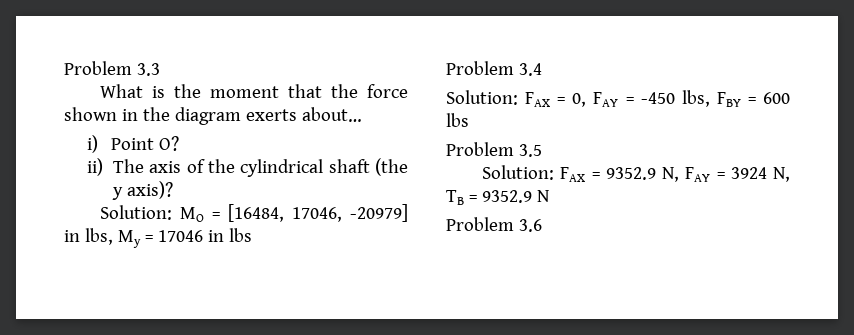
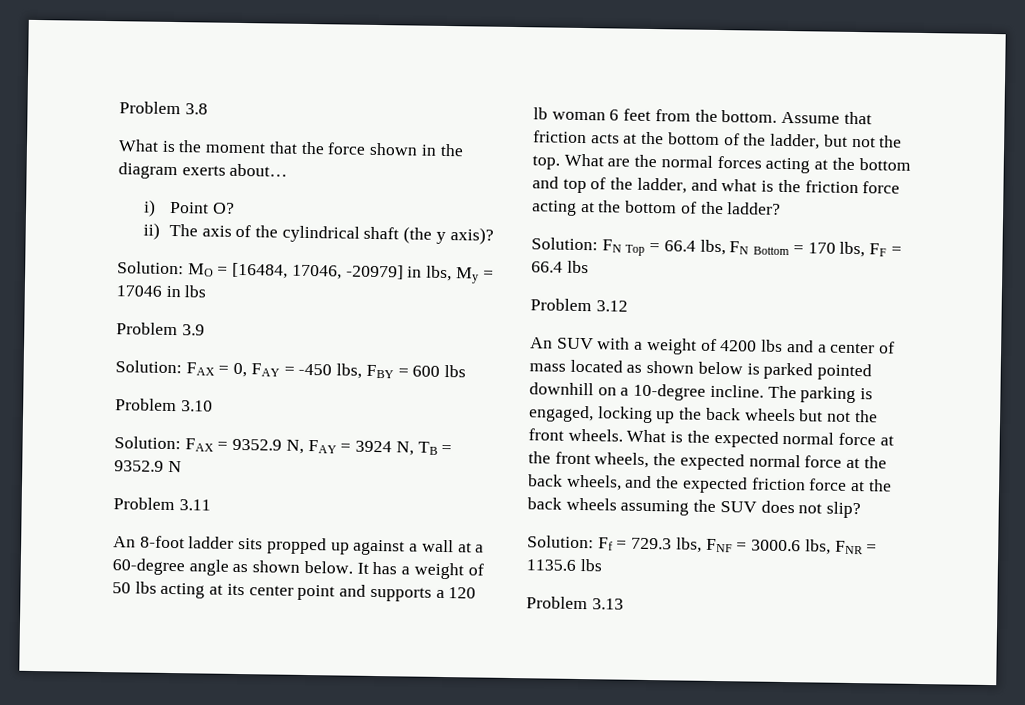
[64,61,160,76] Problem 3.3 -> [119,101,208,115] Problem 3.8
[518,63,542,76] 3.4 -> [181,324,205,336] 3.9
[518,144,542,157] 3.5 -> [180,400,213,412] 3.10
[518,219,542,232] 3.6 -> [178,499,211,511] [113,535,485,556] [112,558,484,580] [112,581,477,602] [533,107,872,125] [533,130,903,150] [532,153,911,174] [532,176,901,194] [532,200,782,216] [531,237,902,258] [531,260,589,274] [530,298,628,312] [530,337,895,355] [529,359,873,381] [529,382,874,404] [528,405,878,424] [528,428,894,448] [528,451,887,471] [528,474,892,494] [527,497,862,519] [527,535,878,555] [526,559,602,572] [526,596,624,610] 3.11 // An 8-foot ladder sits propped up against a wall at a 60-degree angle as shown below. It has a weight of 50 lbs acting at its center point and supports a 120 lb woman 6 feet from the bottom. Assume that friction acts at the bottom of the ladder, but not the top. What are the normal forces acting at the bottom and top of the ladder, and what is the friction force acting at the bottom of the ladder? // Solution: FN Top = 66.4 lbs, FN Bottom = 170 lbs, FF = 66.4 lbs // Problem 3.12 // An SUV with a weight of 4200 lbs and a center of mass located as shown below is parked pointed downhill on a 10-degree incline. The parking is engaged, locking up the back wheels but not the front wheels. What is the expected normal force at the front wheels, the expected normal force at the back wheels, and the expected friction force at the back wheels assuming the SUV does not slip? // Solution: Ff = 729.3 lbs, FNF = 3000.6 lbs, FNR = 1135.6 lbs // Problem 3.13

